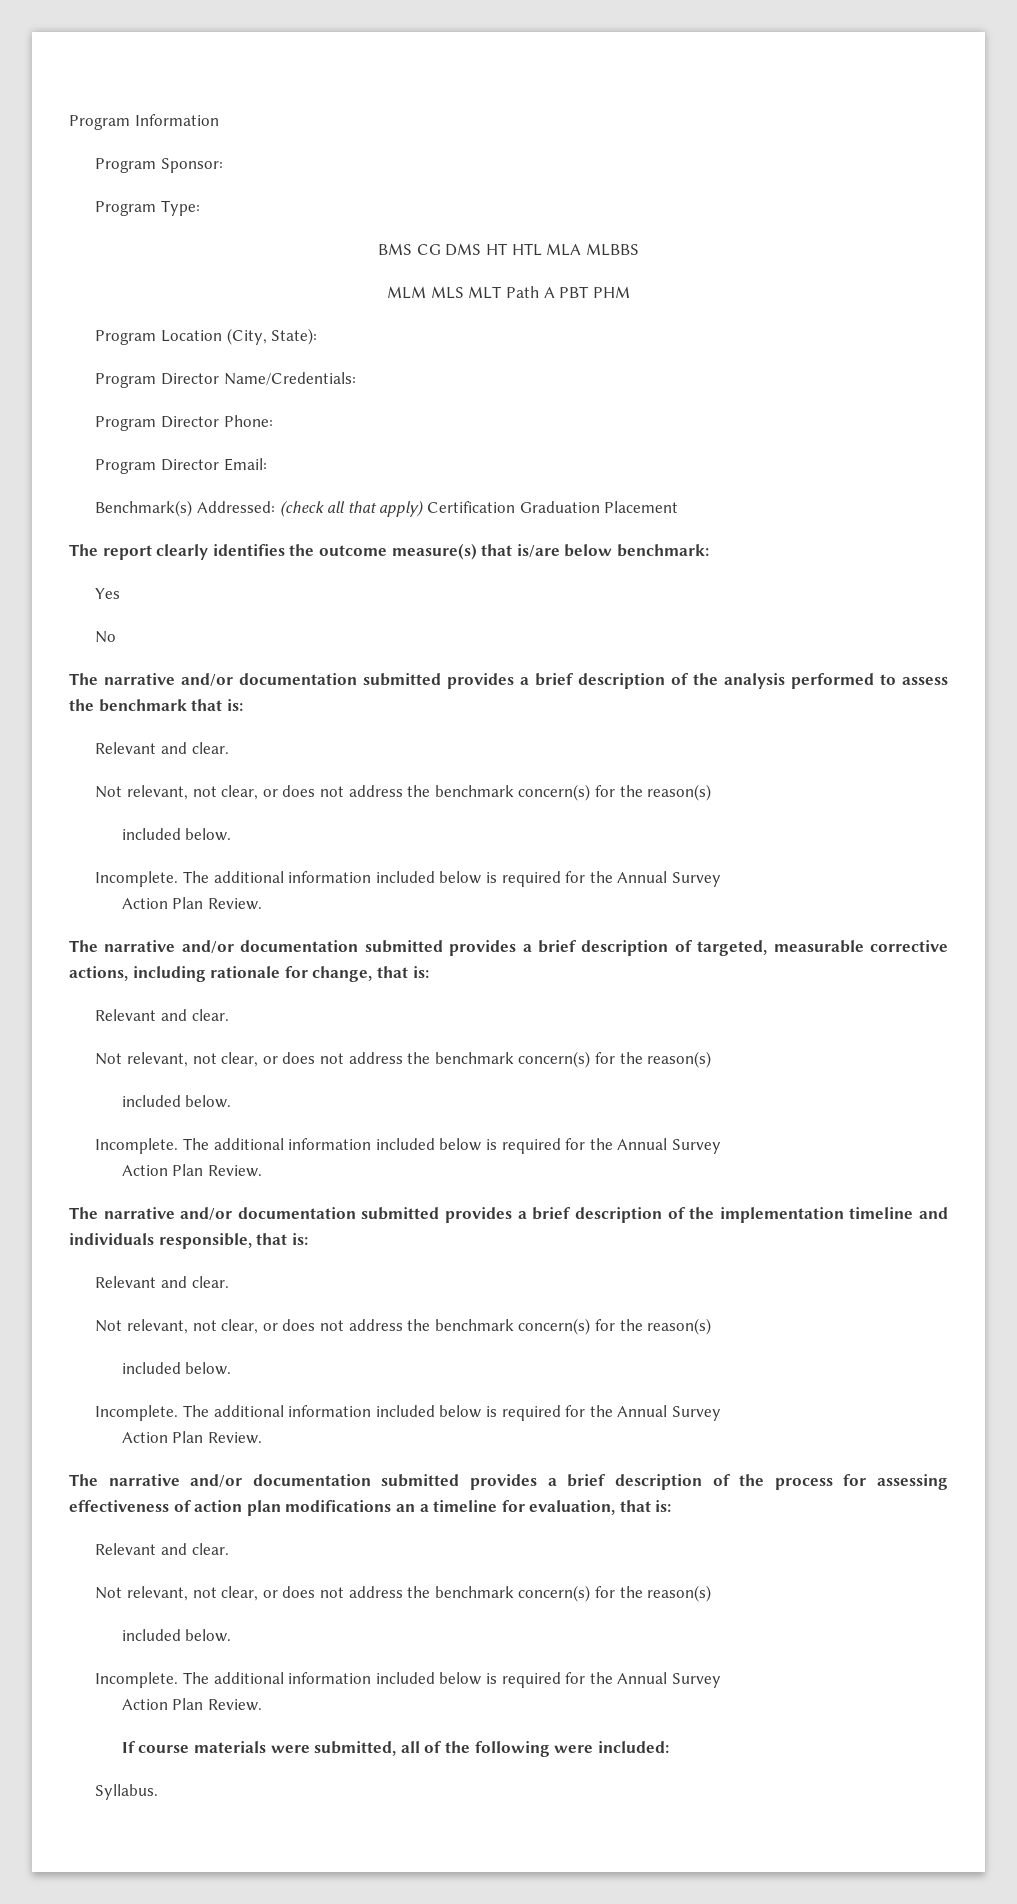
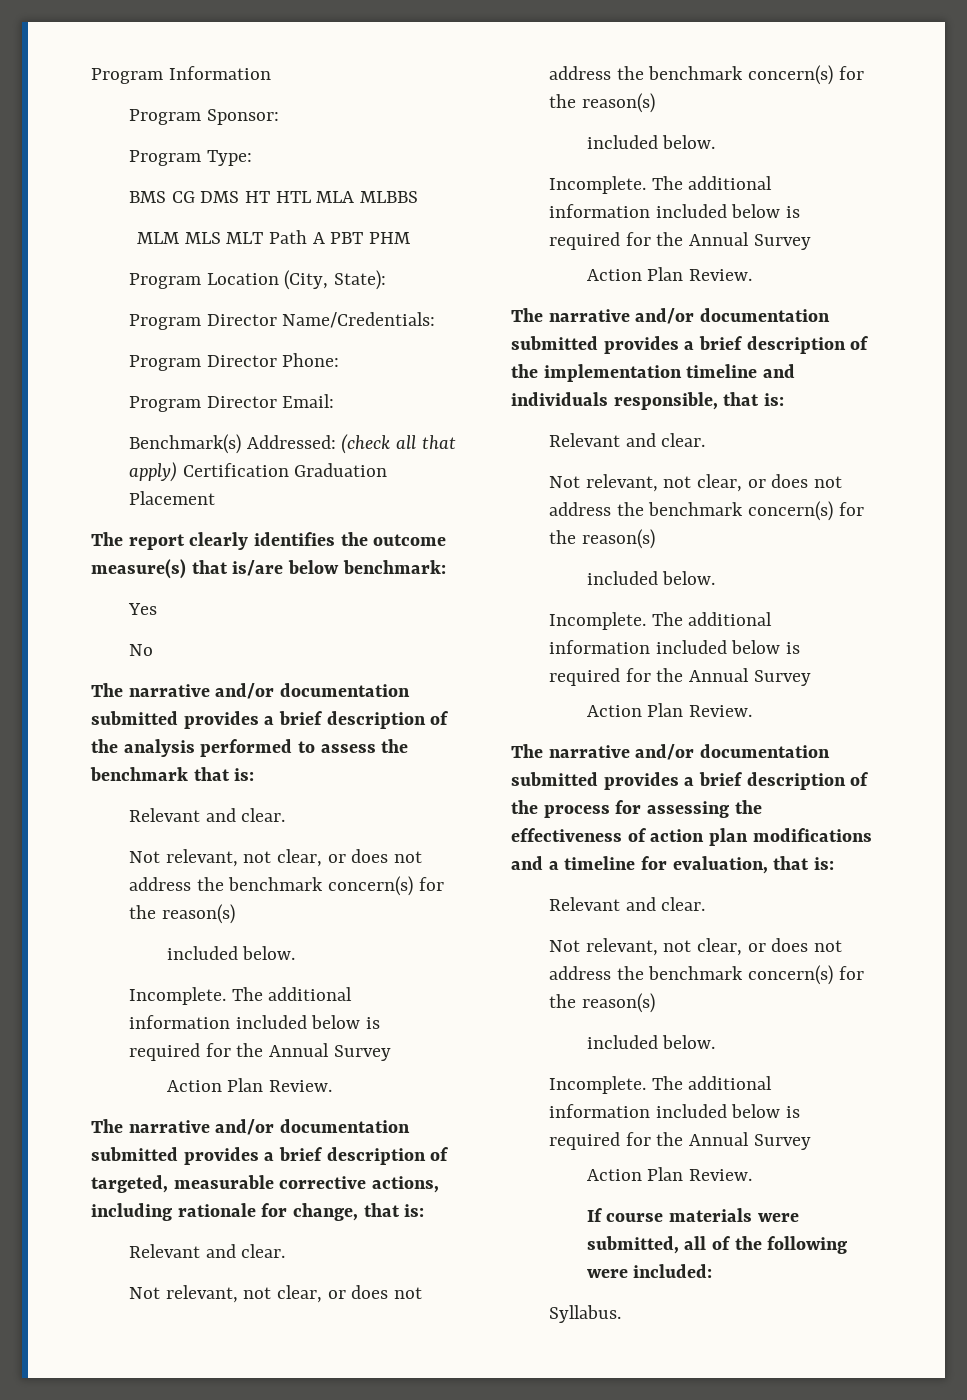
(948, 1482) none -> [734,800,762,814] the
[395,1504,415,1512] an -> [511,856,543,870] and

